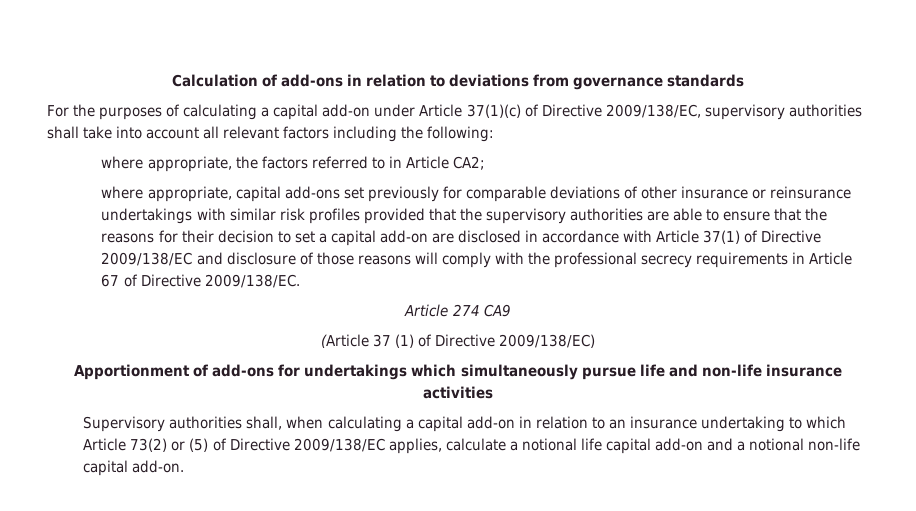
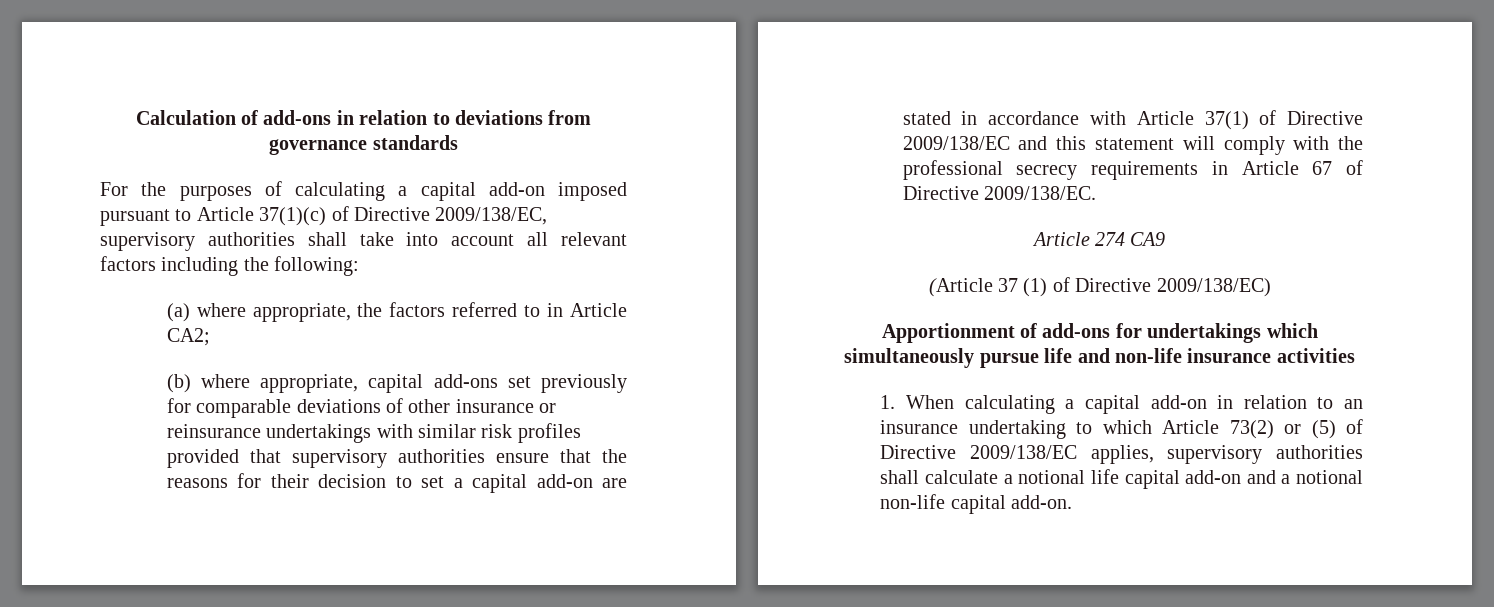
[374,104,416,117] under -> [558,182,627,201] [100,209,192,226] imposed pursuant to
(495, 134) none -> [166,303,190,322] (a)
(485, 163) none -> [166,374,191,393] (b)
[459,208,720,224] the supervisory authorities are able to -> [291,449,485,468] supervisory authorities
[457,230,521,243] disclosed -> [902,111,951,125] stated
[226,252,411,265] disclosure of those reasons -> [1056,136,1174,150] this statement
[83,416,324,432] Supervisory authorities shall, when -> [880,395,955,409] 1. When
(442, 446) none -> [1167,445,1363,464] [880,470,920,484] supervisory authorities shall

